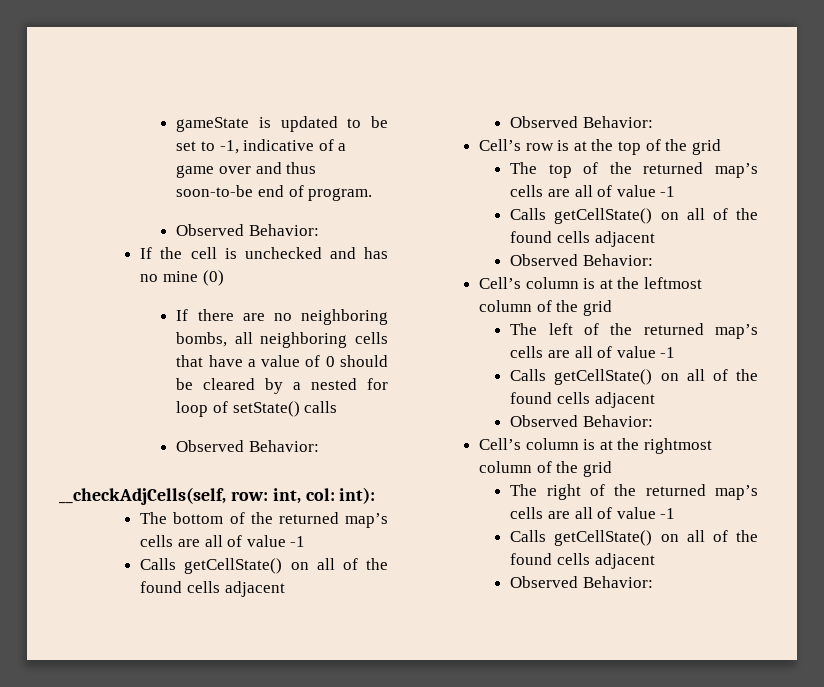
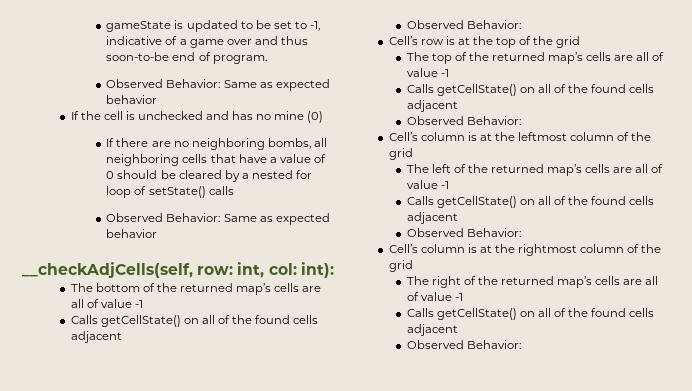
(319, 230) none -> [223,79,330,91] [106,95,158,104] Same as expected behavior
(319, 446) none -> [223,213,330,225] [106,229,158,238] Same as expected behavior

